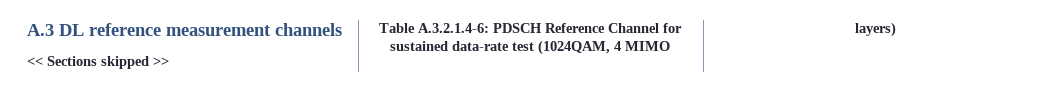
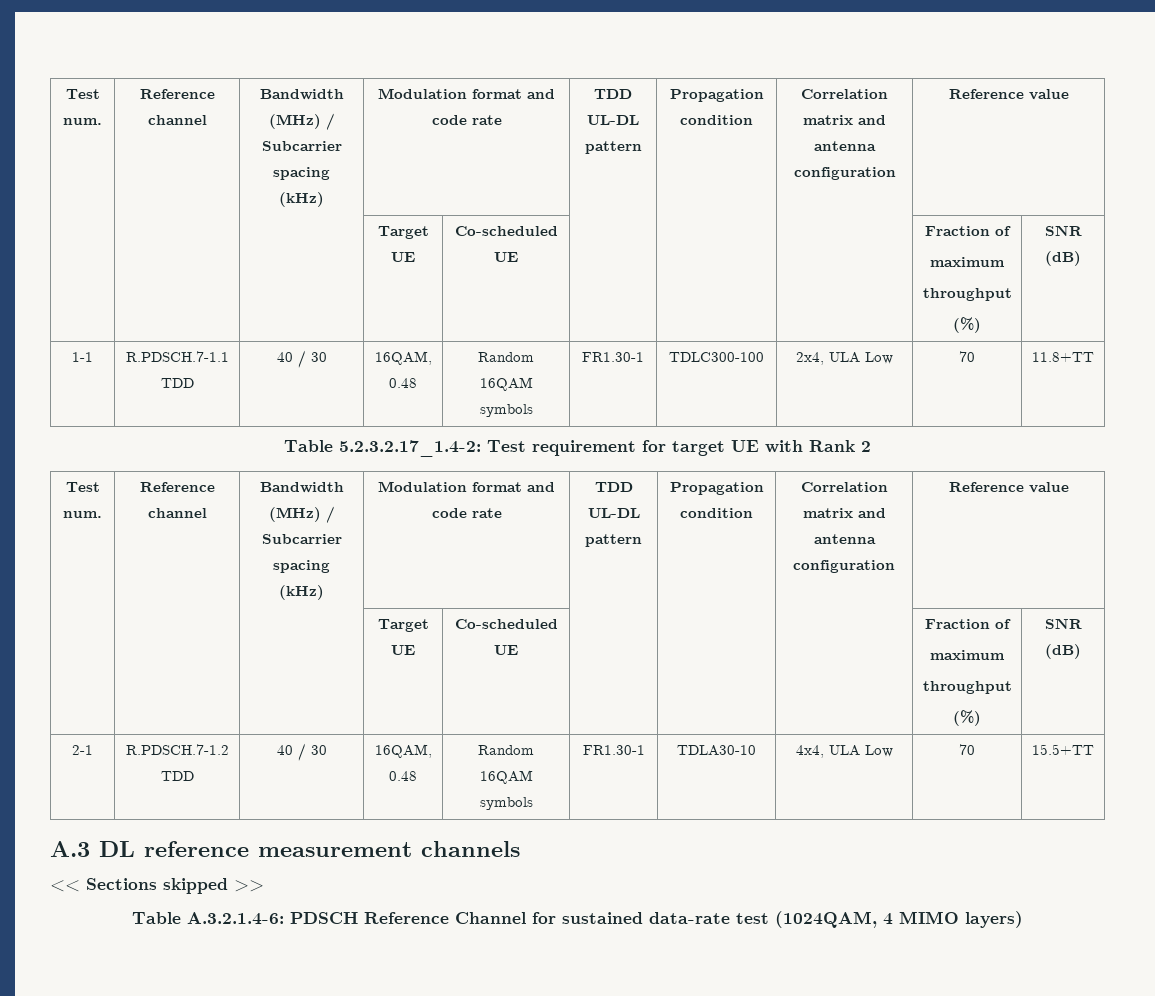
(27, 30) none -> [65,89,100,99] [63,118,102,125] [139,89,215,99] [147,115,207,125] [259,89,344,100] [268,113,335,130] [261,141,342,151] [273,167,330,180] [279,192,324,207] [378,88,555,99] [431,115,502,125] [594,89,632,99] [587,115,639,125] [584,141,642,154] [669,89,764,102] [680,115,753,125] [801,89,888,99] [803,115,886,125] [814,141,876,151] [793,167,896,180] [948,89,1069,100] [377,226,429,239] [391,252,415,262] [454,226,558,236] [494,252,518,262] [925,226,1011,236] [930,257,1005,267] [922,288,1012,301] [953,317,981,333] [1044,225,1082,236] [1045,251,1081,266] [72,352,93,362] [125,351,229,362] [160,378,194,388] [276,350,327,368] [374,351,432,365] [389,378,417,388] [478,352,534,362] [479,377,533,391] [479,404,533,417] [582,352,644,362] [669,352,764,362] [796,352,893,365] [959,351,975,362] [1032,352,1094,362] [284,440,871,457] [65,482,100,492] [63,511,102,518] [139,482,215,492] [147,508,207,518] [259,482,344,493] [268,506,335,523] [261,534,342,544] [273,560,330,573] [279,585,324,600] [378,481,555,492] [431,508,502,518] [594,482,633,492] [587,508,640,518] [585,534,642,547] [669,482,764,495] [680,508,753,518] [800,482,888,492] [802,508,886,518] [813,534,876,544] [793,560,895,573] [948,482,1069,493] [377,619,429,632] [391,645,415,655] [454,619,558,629] [494,645,518,655] [925,619,1011,629] [930,650,1005,660] [922,681,1012,694] [953,710,981,726] [1044,618,1082,629] [1045,644,1081,659] [72,745,93,755] [125,744,229,755] [160,771,194,781] [276,743,327,761] [374,744,432,758] [389,771,417,781] [478,745,534,755] [479,770,533,784] [479,797,533,810] [582,745,645,755] [677,745,756,756] [795,745,893,758] [959,744,975,755] [1032,744,1094,755] Test num. | Reference channel | Bandwidth (MHz) / Subcarrier spacing (kHz) | Modulation format and code rate | TDD UL-DL pattern | Propagation condition | Correlation matrix and antenna configuration | Reference value // | | | Target UE | Co-scheduled UE | | | | Fraction of // maximum // throughput // (%) | SNR (dB) // 1-1 | R.PDSCH.7-1.1 TDD | 40 / 30 | 16QAM, 0.48 | Random 16QAM symbols | FR1.30-1 | TDLC300-100 | 2x4, ULA Low | 70 | 11.8+TT // Table 5.2.3.2.17_1.4-2: Test requirement for target UE with Rank 2 // Test num. | Reference channel | Bandwidth (MHz) / Subcarrier spacing (kHz) | Modulation format and code rate | TDD UL-DL pattern | Propagation condition | Correlation matrix and antenna configuration | Reference value // | | | Target UE | Co-scheduled UE | | | | Fraction of // maximum // throughput // (%) | SNR (dB) // 2-1 | R.PDSCH.7-1.2 TDD | 40 / 30 | 16QAM, 0.48 | Random 16QAM symbols | FR1.30-1 | TDLA30-10 | 4x4, ULA Low | 70 | 15.5+TT //

